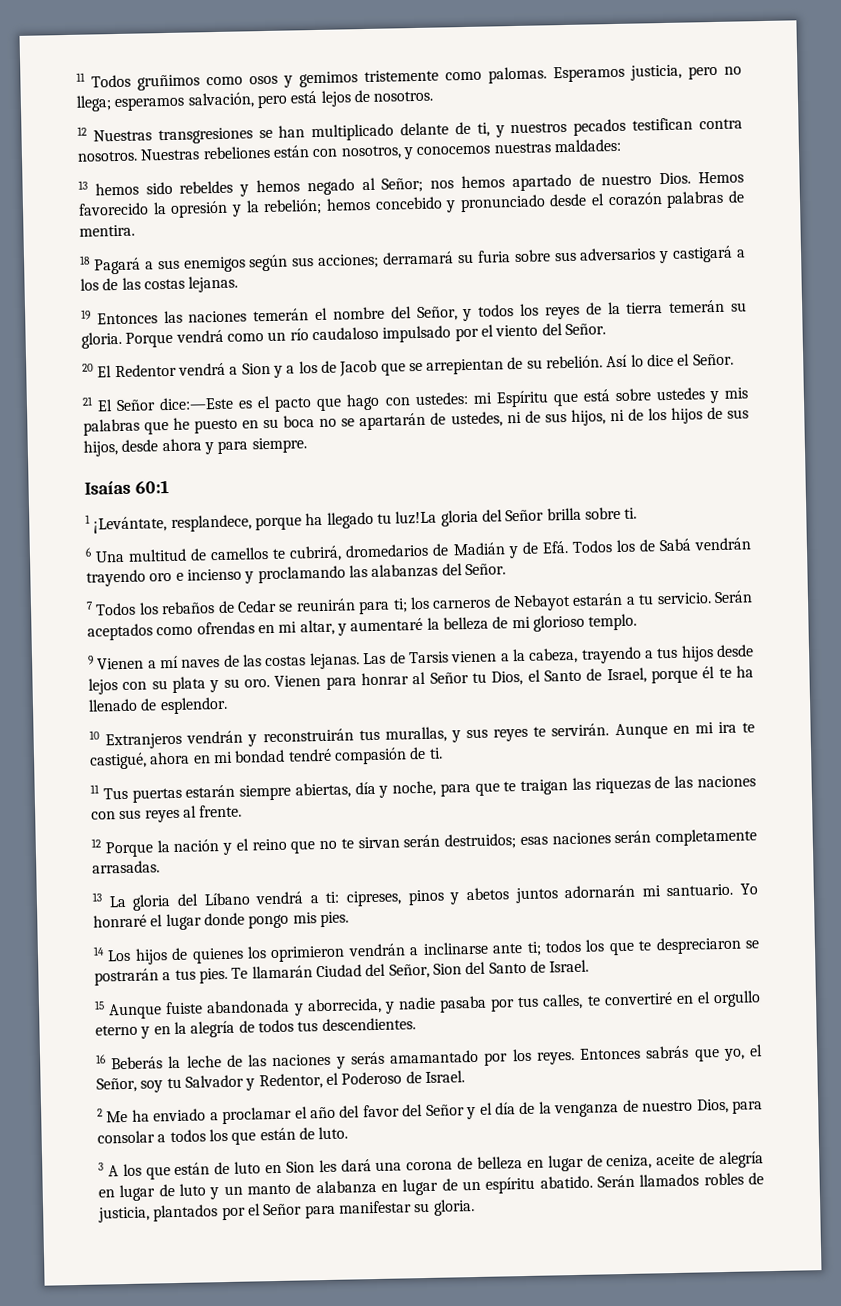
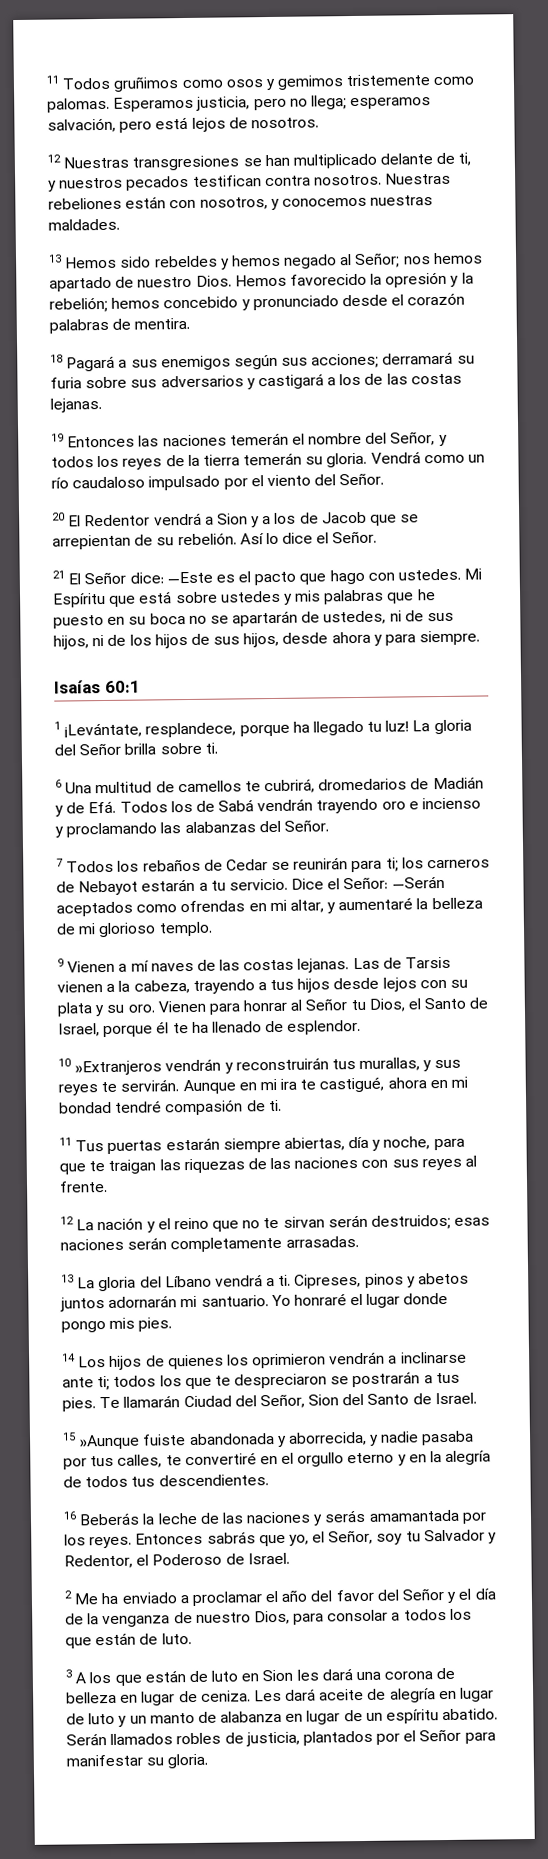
[553,138,621,153] [78,180,139,196] maldades: // 13 hemos -> [48,218,120,231] [48,254,118,269] maldades. // 13 Hemos
[125,329,224,348] Porque vendrá -> [370,451,421,464] Vendrá
[159,396,235,411] dice:—Este -> [129,571,213,584] dice: —Este
[414,391,493,406] ustedes: mi -> [398,568,483,581] ustedes. Mi
[395,510,438,525] luz!La -> [385,720,431,732] luz! La
[714,590,754,604] Serán -> [291,875,445,890] Dice el Señor: —Serán
[105,732,183,750] Extranjeros -> [74,1060,163,1076] »Extranjeros
[104,840,170,858] Porque la -> [76,1219,95,1231] La
[325,890,402,907] ti: cipreses, -> [278,1273,362,1289] ti. Cipreses,
[108,1003,163,1020] Aunque -> [78,1434,141,1450] »Aunque
[389,1049,480,1064] amamantado -> [368,1509,460,1522] amamantada
[606,1154,653,1170] ceniza, -> [200,1688,317,1702] ceniza. Les dará

